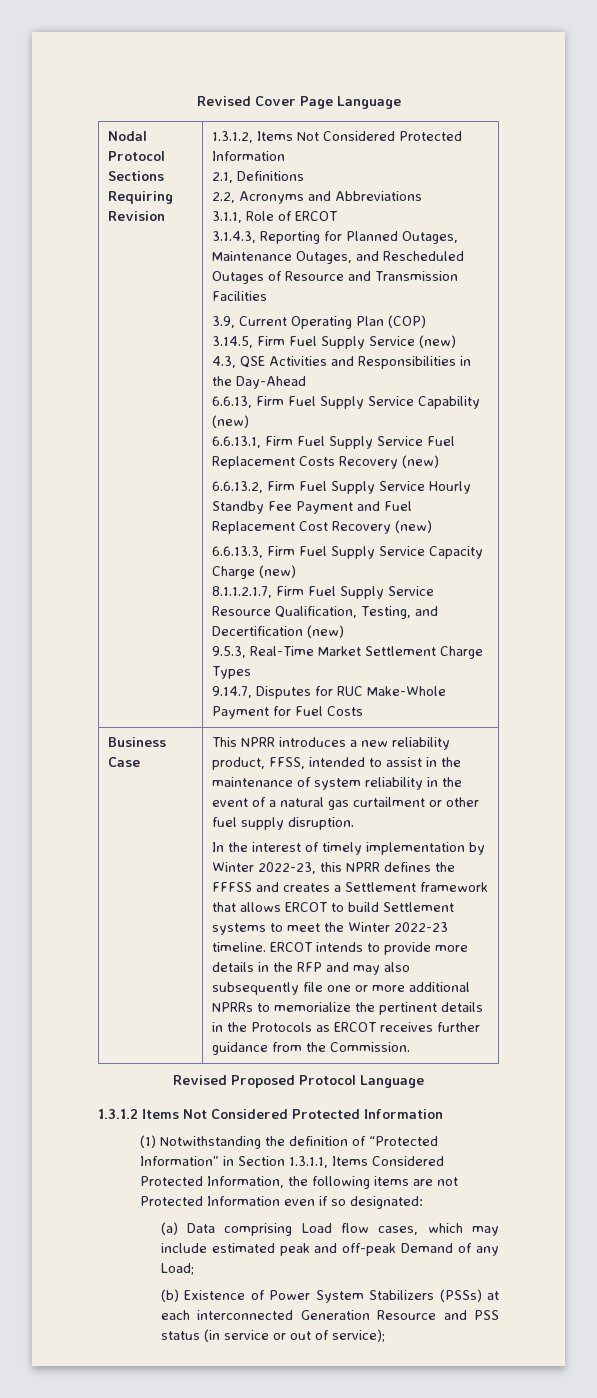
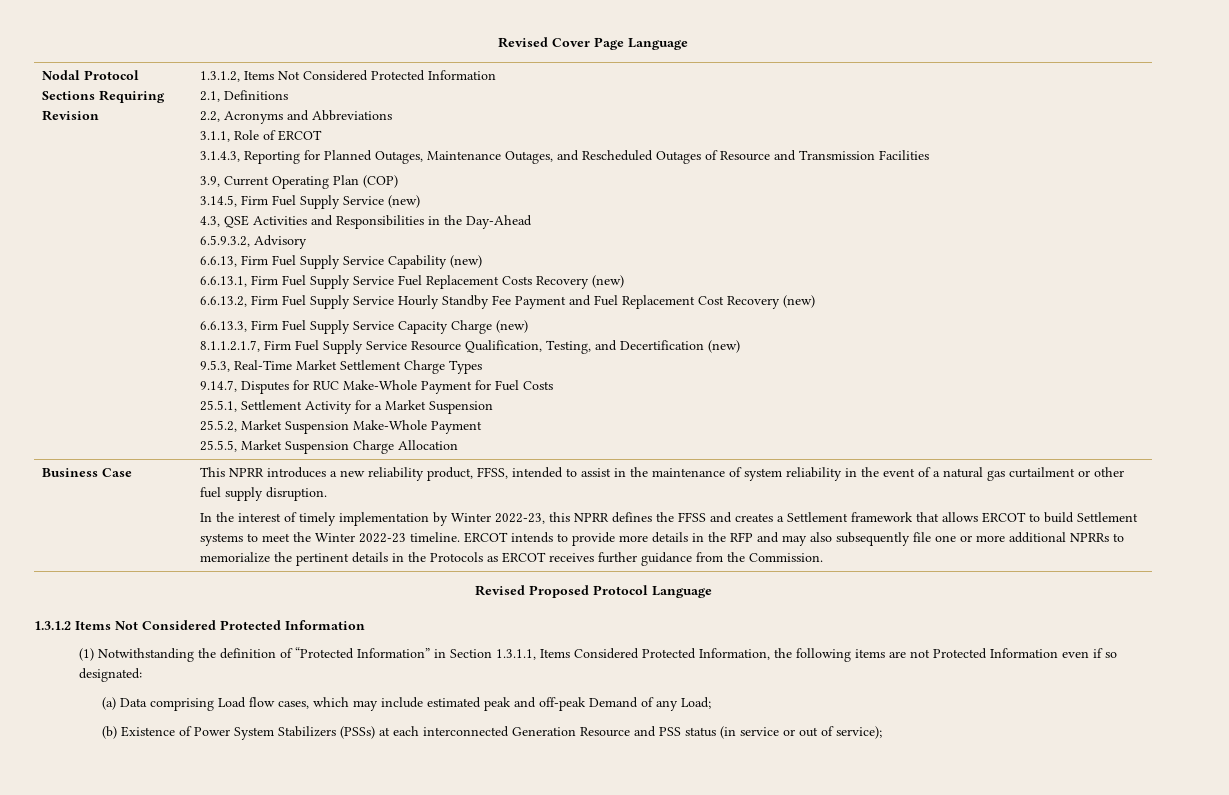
(307, 382) none -> [199,235,307,249] // 6.5.9.3.2, Advisory
(364, 711) none -> [199,400,493,414] [199,420,482,434] [199,440,458,454] // 25.5.1, Settlement Activity for a Market Suspension // 25.5.2, Market Suspension Make-Whole Payment // 25.5.5, Market Suspension Charge Allocation
[212,882,253,892] FFFSS -> [677,512,706,522] FFSS

